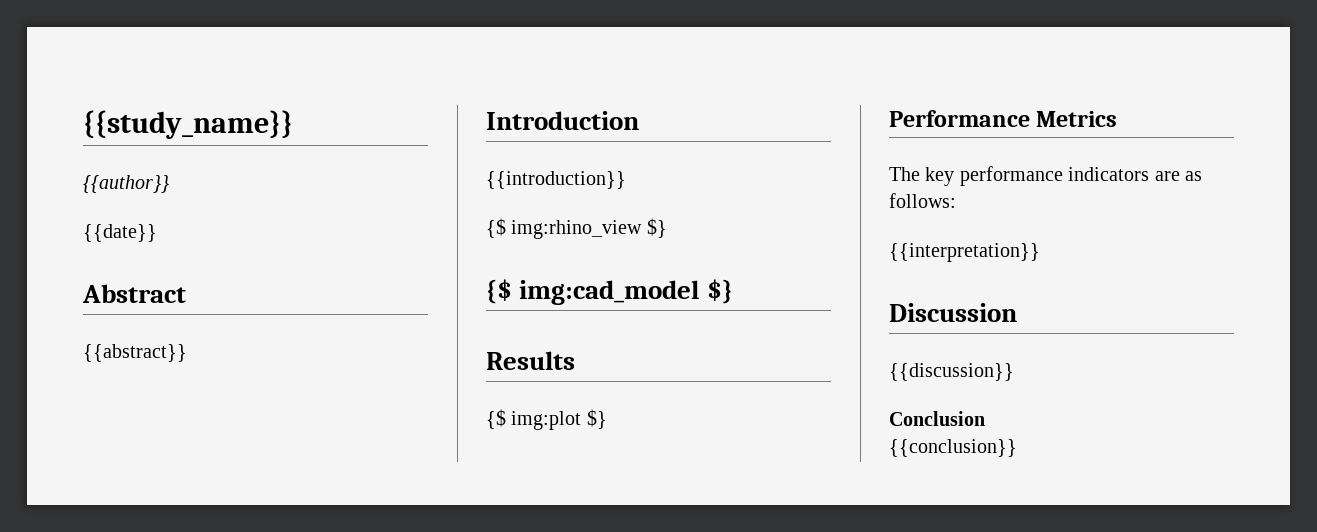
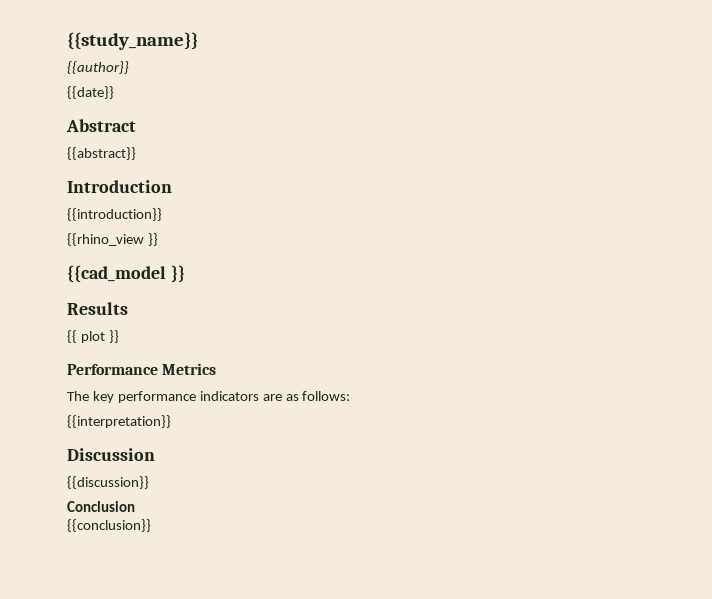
[486,218,667,239] [486,279,733,305] [486,351,575,370] [486,409,607,430] {$ img:rhino_view $} // {$ img:cad_model $} // Results // {$ img:plot $} -> [67,233,158,246] [67,265,185,283] [67,302,128,315] [67,330,119,343] {{rhino_view }} // {{cad_model }} // Results // {{ plot }}

